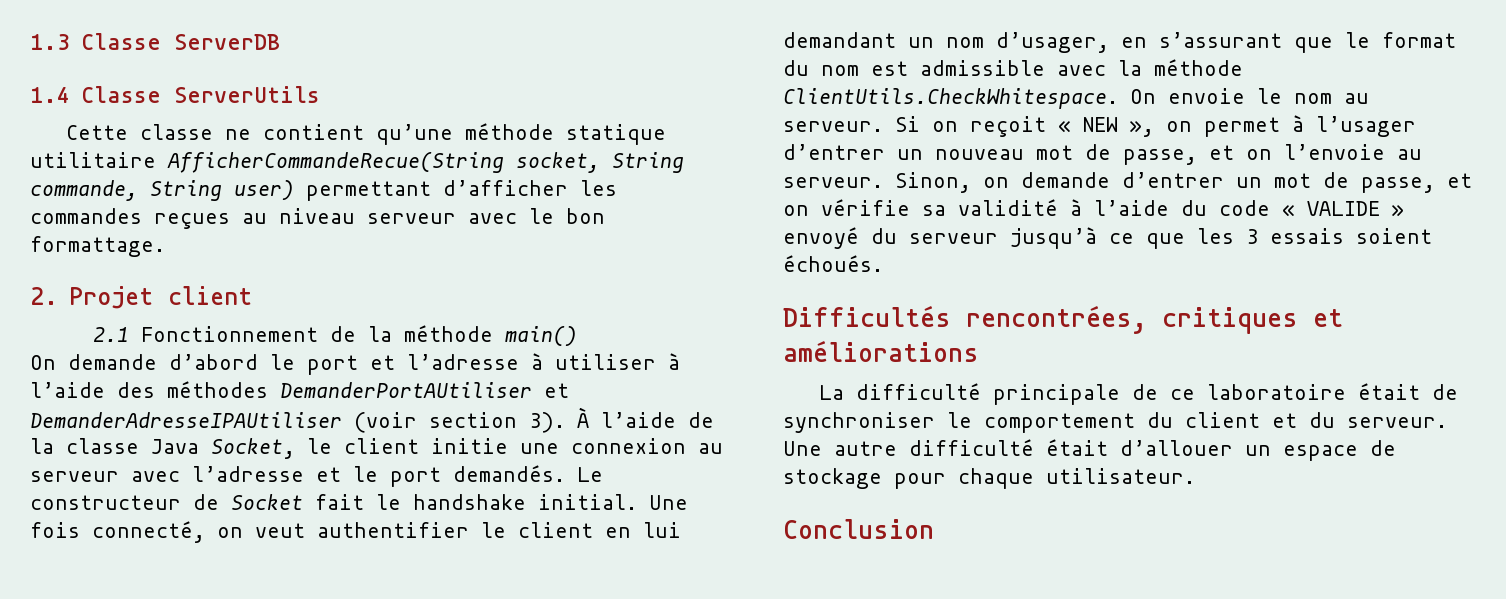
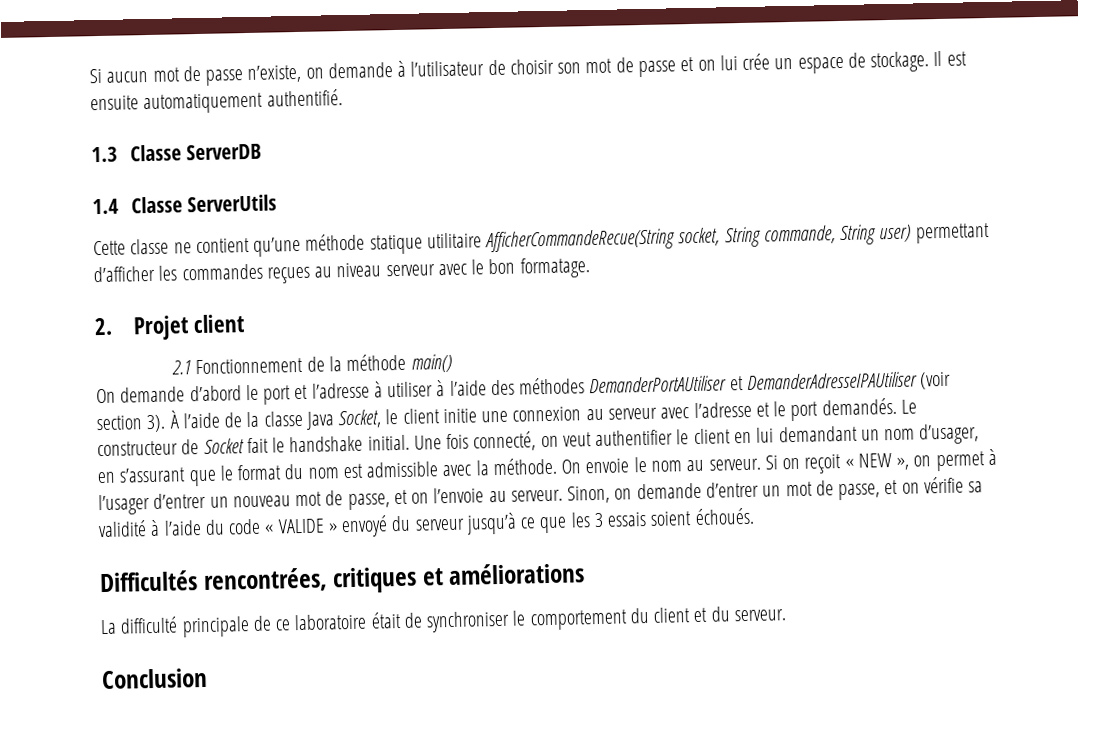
(30, 42) none -> [89,50,967,86] [90,89,343,115] Si aucun mot de passe n’existe, on demande à l’utilisateur de choisir son mot de passe et on lui crée un espace de stockage. Il est ensuite automatiquement authentifié. //
[30,236,165,257] formattage. -> [519,257,590,279] formatage.
[1154,59,1243,76] [783,88,1118,109] méthode ClientUtils.CheckWhitespace. -> [492,457,557,476] méthode.
[783,439,1396,461] [783,468,1195,489] Une autre difficulté était d’allouer un espace de stockage pour chaque utilisateur. -> (786, 615) none

